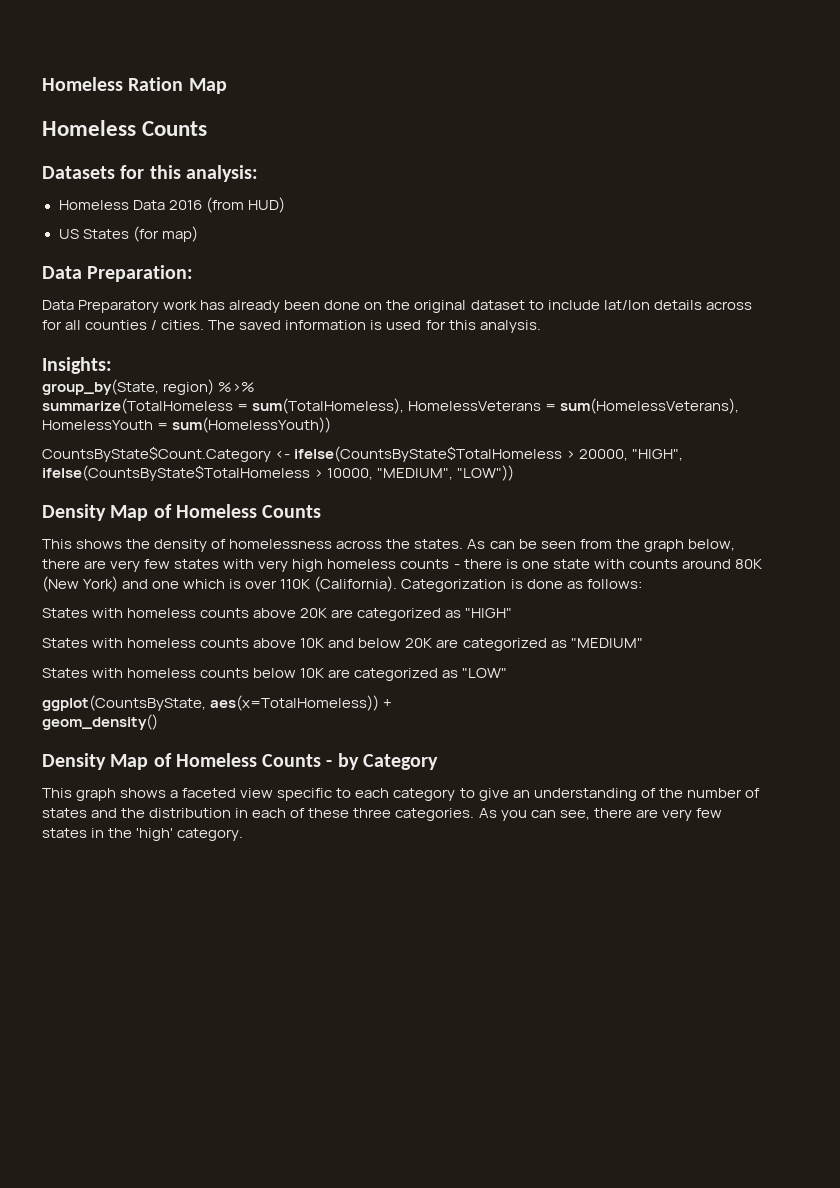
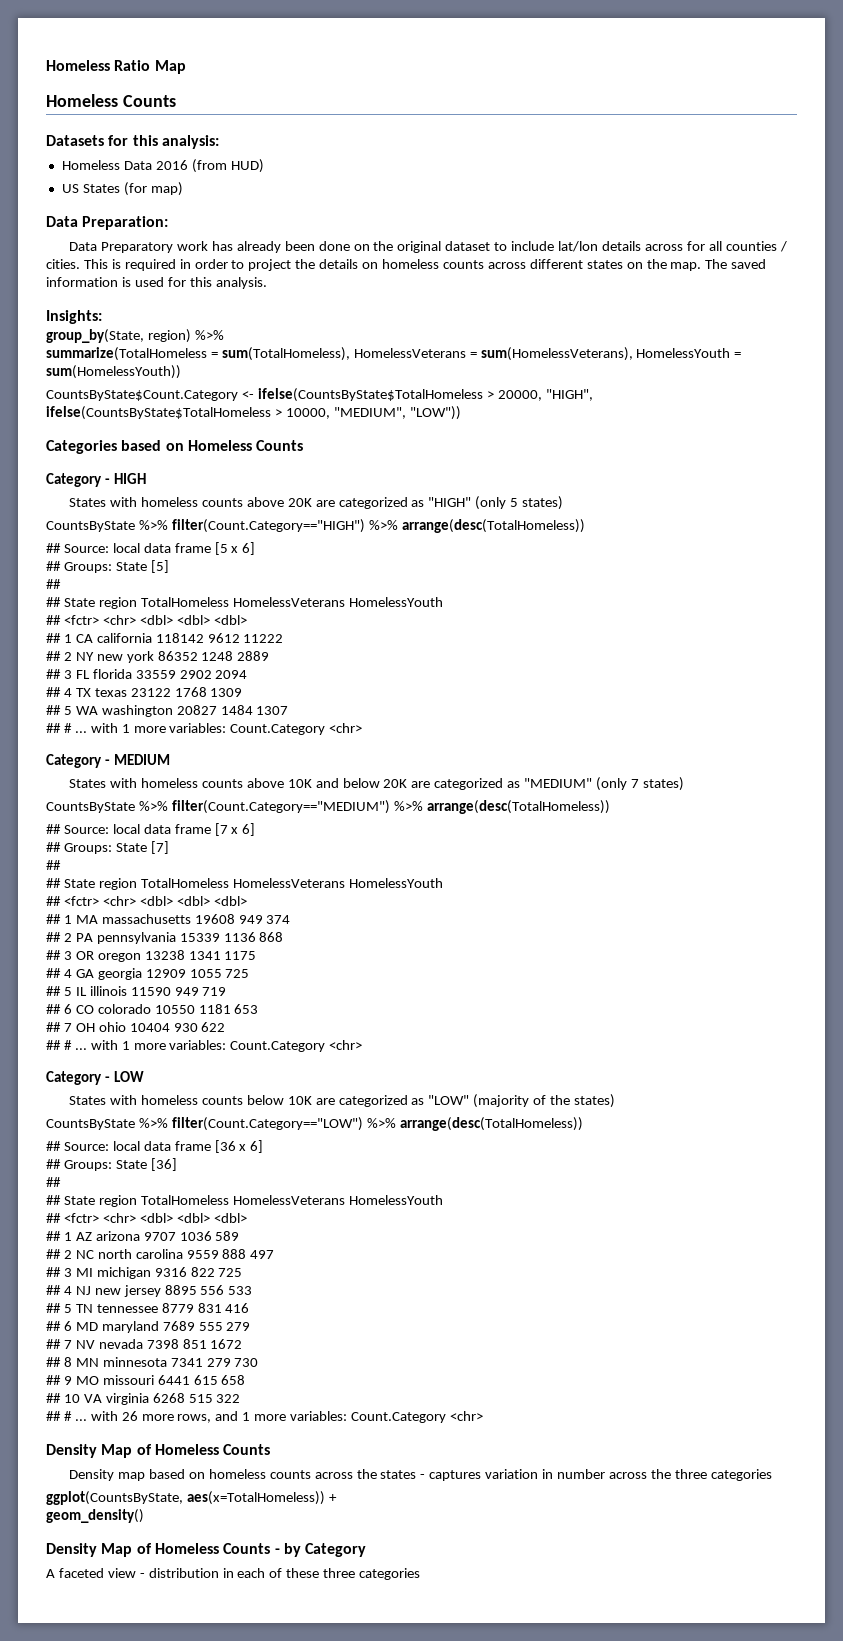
[42,77,184,91] Homeless Ration -> [46,60,151,71] Homeless Ratio
(205, 325) none -> [83,259,702,271] This is required in order to project the details on homeless counts across different states on the map.
[42,504,322,521] [42,539,735,552] [42,559,762,572] [42,576,642,592] Density Map of Homeless Counts // This shows the density of homelessness across the states. As can be seen from the graph below, there are very few states with very high homeless counts - there is one state with counts around 80K (New York) and one which is over 110K (California). Categorization is done as follows: -> [46,440,304,454] [46,473,146,487] Categories based on Homeless Counts // Category - HIGH
(513, 613) none -> [475,496,564,510] [46,519,585,533] [46,542,256,555] [46,560,169,573] [46,579,61,589] [46,597,443,609] [46,615,247,625] [46,633,284,643] [46,651,270,663] [46,669,248,679] [46,687,243,697] [46,705,289,717] [46,723,363,735] [46,754,170,768] (only 5 states) // CountsByState %>% filter(Count.Category=="HIGH") %>% arrange(desc(TotalHomeless)) // ## Source: local data frame [5 x 6] // ## Groups: State [5] // ## // ## State region TotalHomeless HomelessVeterans HomelessYouth // ## <fctr> <chr> <dbl> <dbl> <dbl> // ## 1 CA california 118142 9612 11222 // ## 2 NY new york 86352 1248 2889 // ## 3 FL florida 33559 2902 2094 // ## 4 TX texas 23122 1768 1309 // ## 5 WA washington 20827 1484 1307 // ## # ... with 1 more variables: Count.Category <chr> // Category - MEDIUM
(643, 643) none -> [596,777,684,791] [46,800,610,814] [46,823,256,836] [46,841,169,854] [46,860,61,870] [46,878,443,890] [46,896,247,906] [46,914,291,924] [46,932,284,944] [46,950,257,962] [46,968,250,980] [46,986,227,996] [46,1004,259,1014] [46,1022,226,1032] [46,1040,363,1052] [46,1071,144,1085] (only 7 states) // CountsByState %>% filter(Count.Category=="MEDIUM") %>% arrange(desc(TotalHomeless)) // ## Source: local data frame [7 x 6] // ## Groups: State [7] // ## // ## State region TotalHomeless HomelessVeterans HomelessYouth // ## <fctr> <chr> <dbl> <dbl> <dbl> // ## 1 MA massachusetts 19608 949 374 // ## 2 PA pennsylvania 15339 1136 868 // ## 3 OR oregon 13238 1341 1175 // ## 4 GA georgia 12909 1055 725 // ## 5 IL illinois 11590 949 719 // ## 6 CO colorado 10550 1181 653 // ## 7 OH ohio 10404 930 622 // ## # ... with 1 more variables: Count.Category <chr> // Category - LOW
(508, 673) none -> [473,1094,616,1108] [46,1117,583,1131] [46,1140,264,1153] [46,1158,177,1171] [46,1177,61,1187] [46,1195,443,1207] [46,1213,247,1223] [46,1231,240,1241] [46,1249,275,1259] [46,1267,243,1279] [46,1285,253,1297] [46,1303,250,1313] [46,1321,251,1333] [46,1339,243,1349] [46,1357,259,1367] [46,1375,246,1385] [46,1393,241,1405] [46,1411,483,1423] [46,1444,271,1458] [69,1469,772,1481] (majority of the states) // CountsByState %>% filter(Count.Category=="LOW") %>% arrange(desc(TotalHomeless)) // ## Source: local data frame [36 x 6] // ## Groups: State [36] // ## // ## State region TotalHomeless HomelessVeterans HomelessYouth // ## <fctr> <chr> <dbl> <dbl> <dbl> // ## 1 AZ arizona 9707 1036 589 // ## 2 NC north carolina 9559 888 497 // ## 3 MI michigan 9316 822 725 // ## 4 NJ new jersey 8895 556 533 // ## 5 TN tennessee 8779 831 416 // ## 6 MD maryland 7689 555 279 // ## 7 NV nevada 7398 851 1672 // ## 8 MN minnesota 7341 279 730 // ## 9 MO missouri 6441 615 658 // ## 10 VA virginia 6268 515 322 // ## # ... with 26 more rows, and 1 more variables: Count.Category <chr> // Density Map of Homeless Counts // Density map based on homeless counts across the states - captures variation in number across the three categories
[42,788,760,801] [42,808,146,818] This graph shows a faceted view specific to each category to give an understanding of the number of states and the -> [46,1568,145,1578] A faceted view -
[395,808,722,821] [42,828,244,841] categories. As you can see, there are very few states in the 'high' category. -> [359,1568,421,1580] categories

